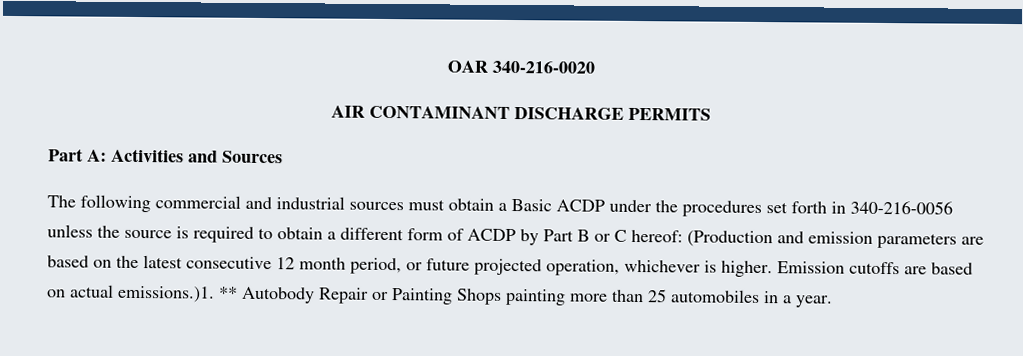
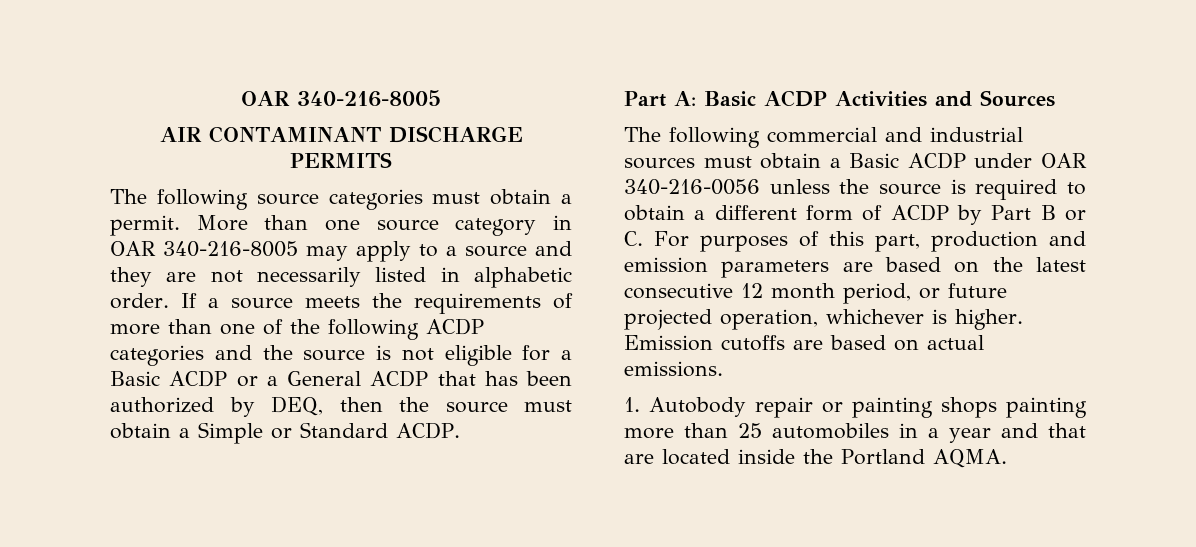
[446,60,595,74] OAR 340-216-0020 -> [241,90,441,107] OAR 340-216-8005
(711, 114) none -> [110,189,572,210] [110,215,572,236] [110,241,572,262] [110,267,572,288] [110,293,573,314] [110,318,484,340] [110,345,572,366] [110,370,572,387] [110,396,572,417] [110,422,460,444] // The following source categories must obtain a permit. More than one source category in OAR 340-216-8005 may apply to a source and they are not necessarily listed in alphabetic order. If a source meets the requirements of more than one of the following ACDP categories and the source is not eligible for a Basic ACDP or a General ACDP that has been authorized by DEQ, then the source must obtain a Simple or Standard ACDP.
(107, 155) none -> [703,90,827,107] Basic ACDP
[655,200,846,218] the procedures set forth in -> [1041,153,1087,168] OAR
[614,229,773,248] C hereof: (Production -> [624,231,1038,252] C. For purposes of this part, production
[117,285,502,305] emissions.)1. ** Autobody Repair or Painting Shops -> [624,361,723,377] [624,397,997,418] emissions. // 1. Autobody repair or painting shops
[795,295,833,308] year. -> [949,423,1086,443] [624,449,1007,468] year and that are located inside the Portland AQMA.

